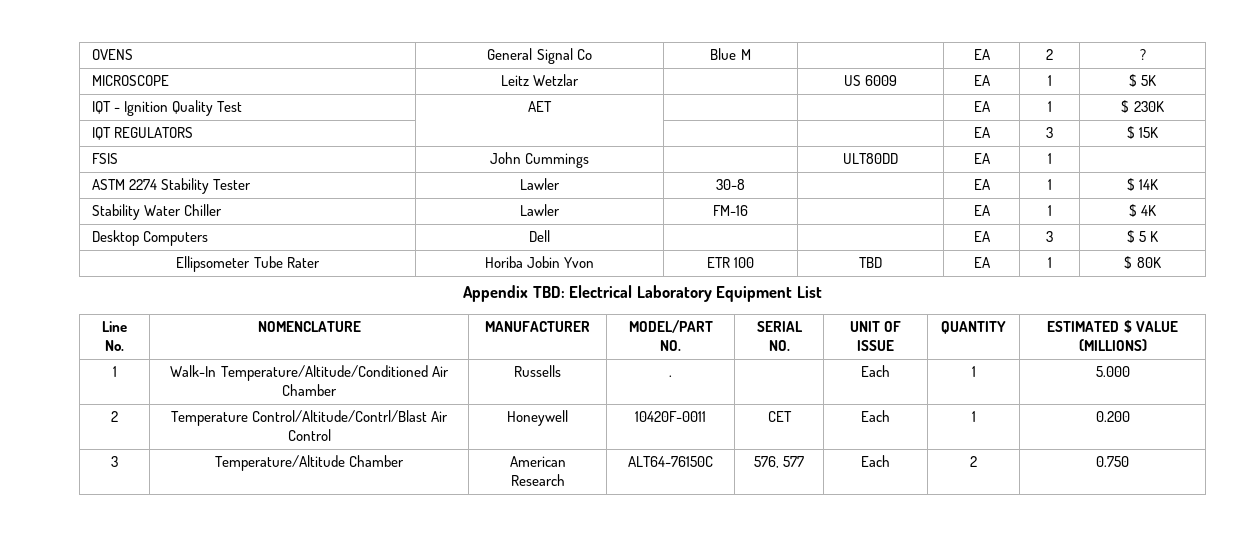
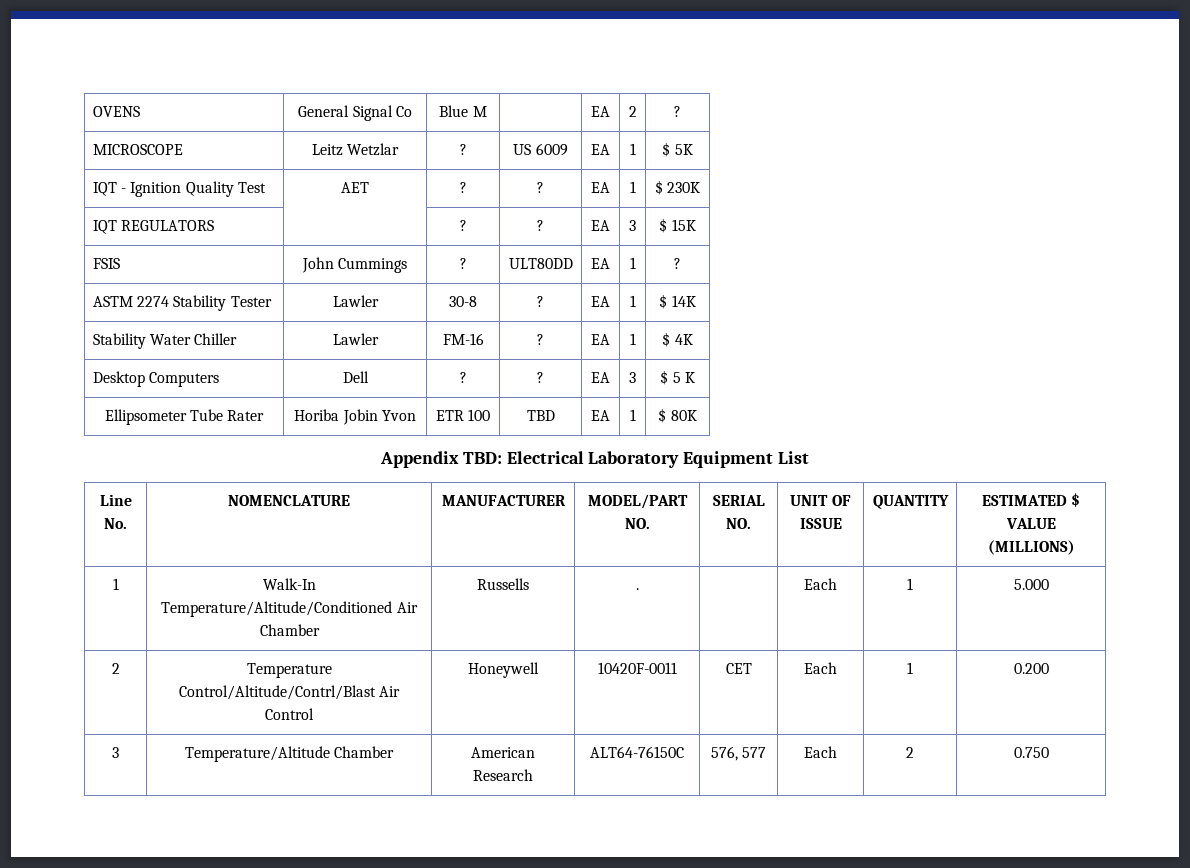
(580, 80) none -> [459,144,467,155] ?
(552, 106) | -> [459,182,467,193] [537,182,544,193] ? | ?
(193, 132) | -> [459,220,467,231] [537,220,544,231] ? | ?
(590, 160) none -> [459,258,467,269] ?
(1052, 158) none -> [674,258,681,269] ?
(745, 184) none -> [537,296,544,307] ?
(748, 210) none -> [537,334,544,345] ?
(550, 236) | -> [459,372,467,383] [537,372,544,383] ? | ?

